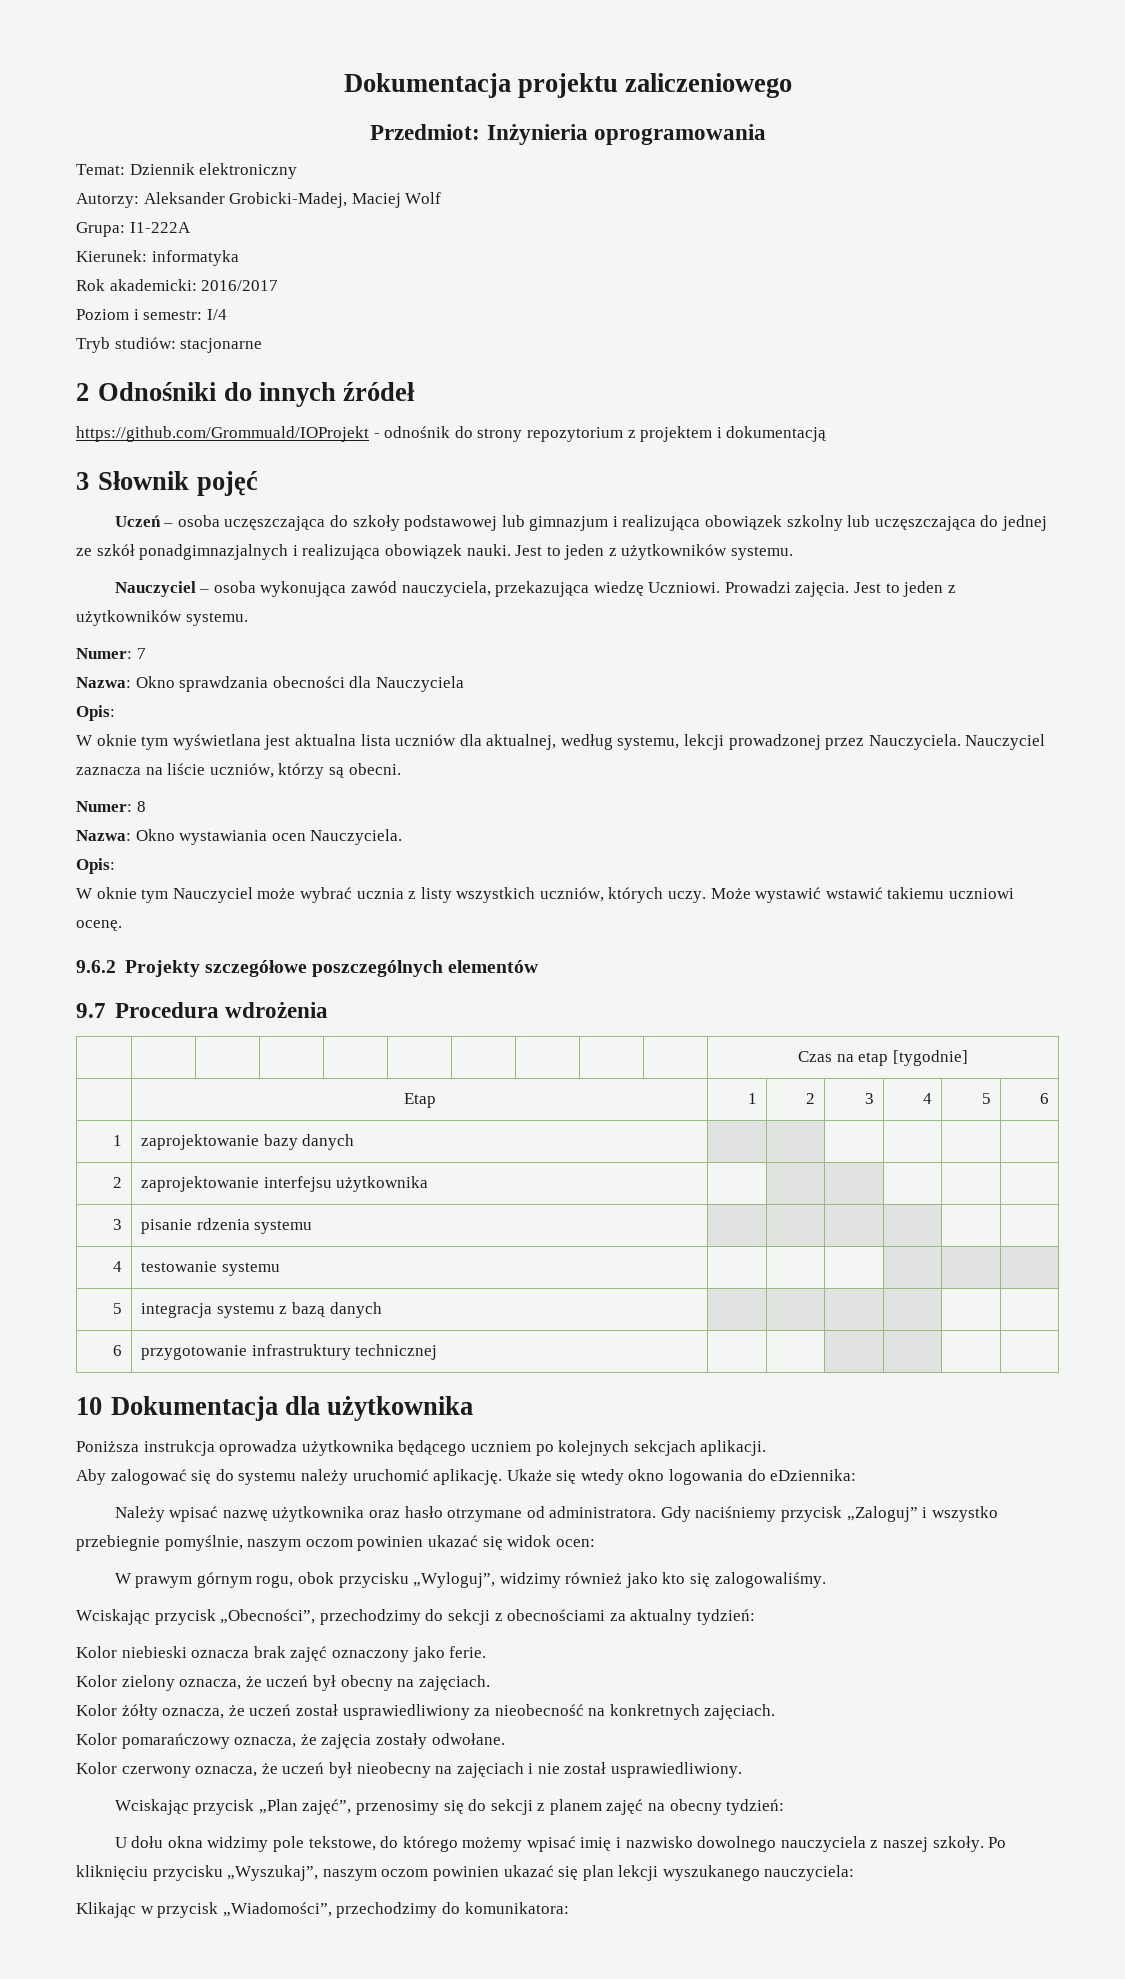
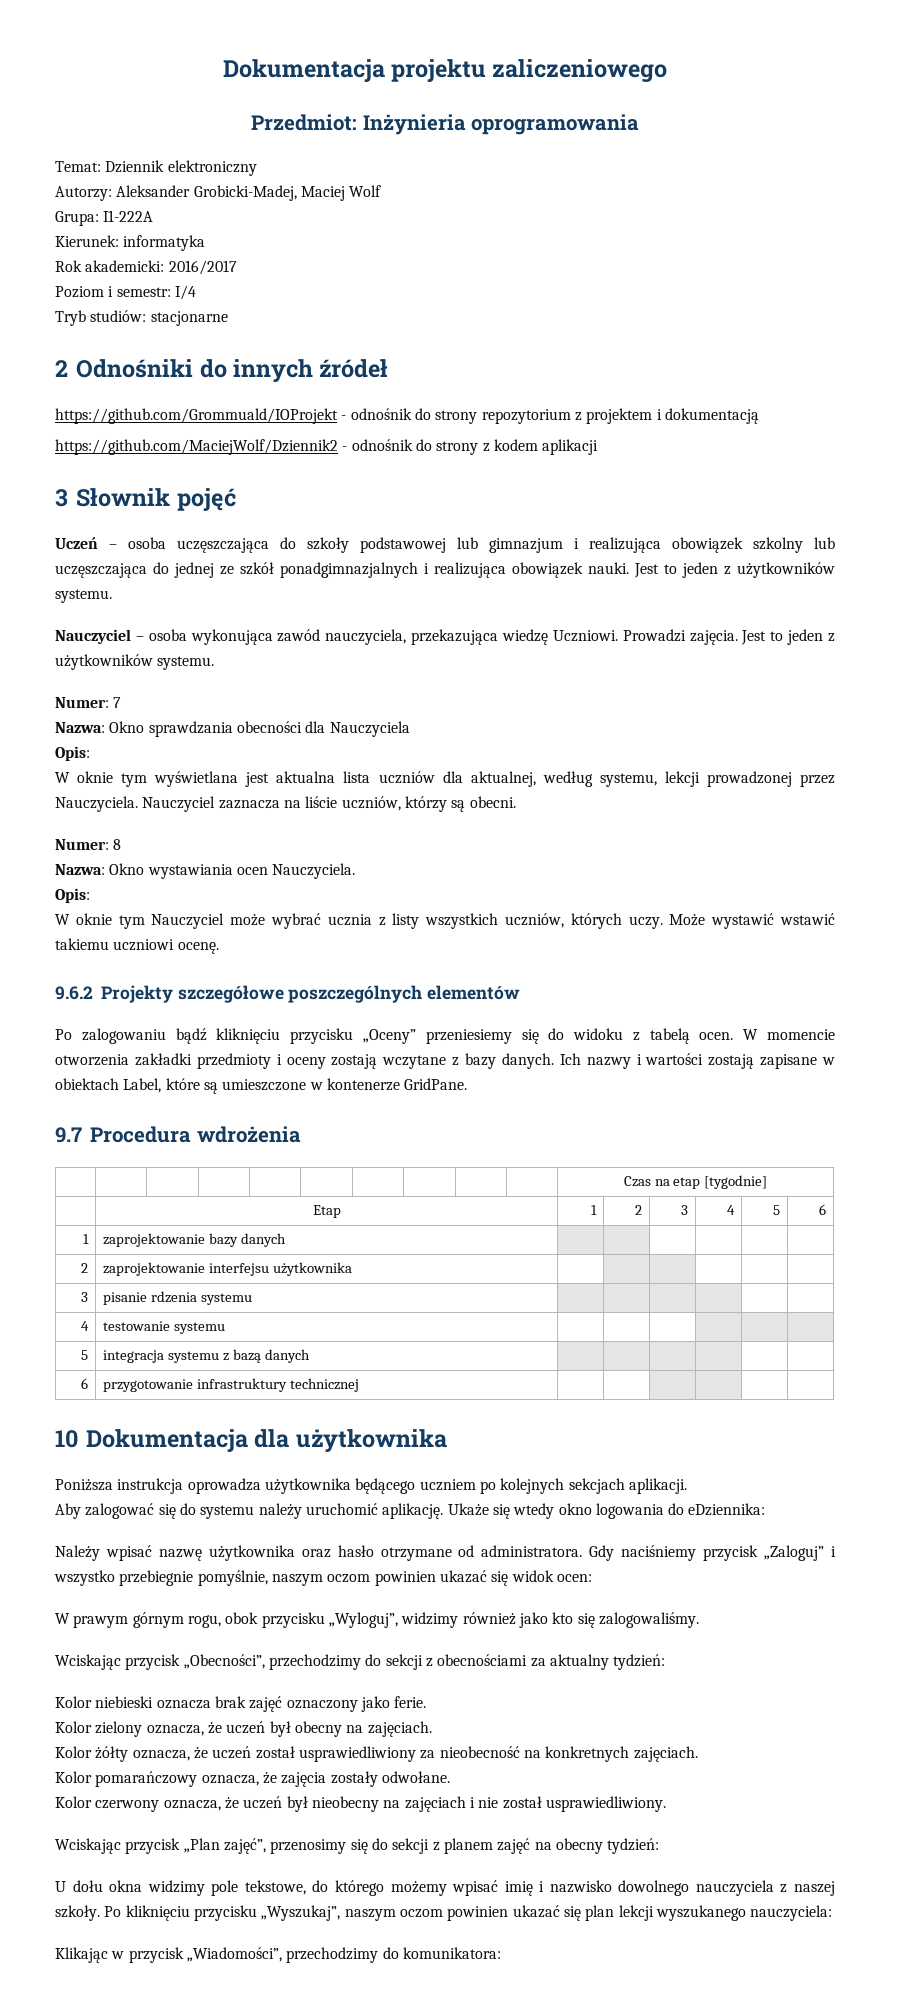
(827, 434) none -> [55,439,599,455] // https://github.com/MaciejWolf/Dziennik2 - odnośnik do strony z kodem aplikacji
(539, 966) none -> [55,1028,836,1044] [55,1053,835,1069] [55,1078,468,1094] // Po zalogowaniu bądź kliknięciu przycisku „Oceny” przeniesiemy się do widoku z tabelą ocen. W momencie otworzenia zakładki przedmioty i oceny zostają wczytane z bazy danych. Ich nazwy i wartości zostają zapisane w obiektach Label, które są umieszczone w kontenerze GridPane.

